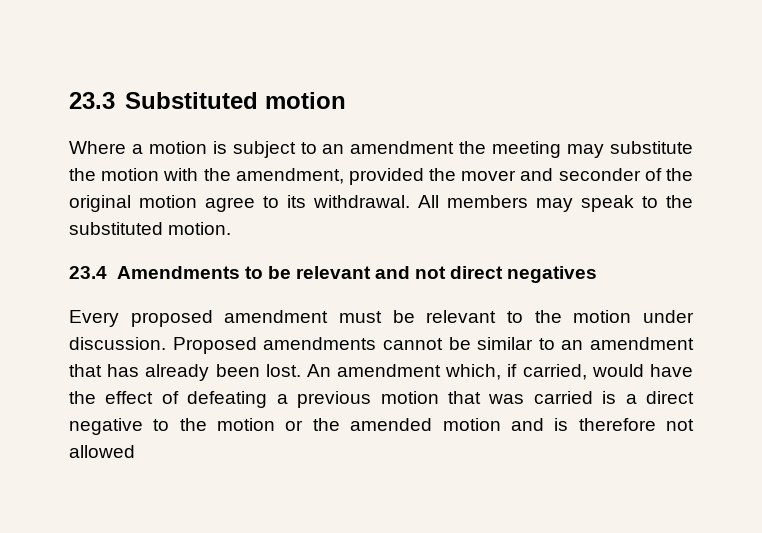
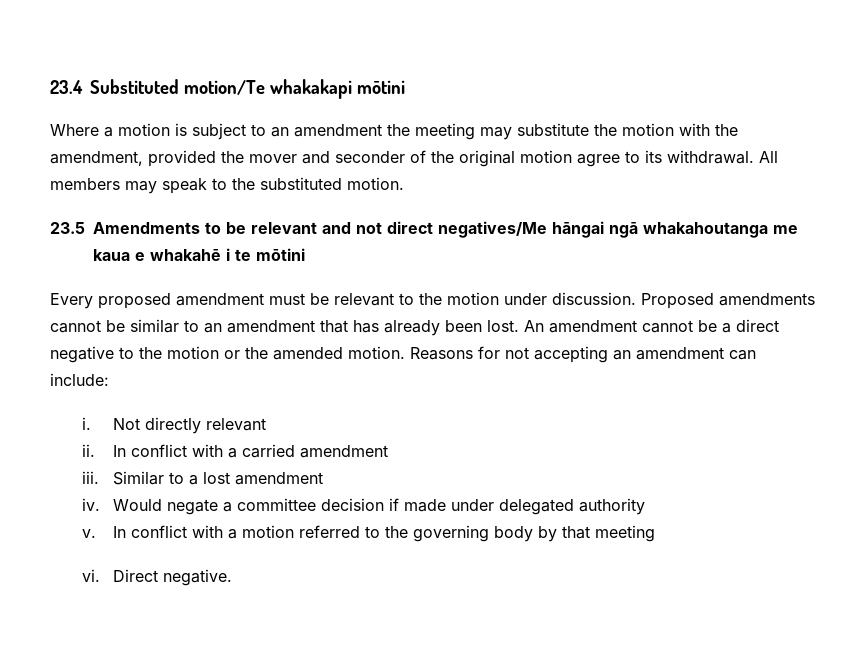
[69,92,346,109] 23.3 Substituted motion -> [50,79,405,99] 23.4 Substituted motion/Te whakakapi mōtini
[69,266,107,279] 23.4 -> [50,222,85,234] 23.5
[507,266,598,283] negatives -> [438,221,798,238] [93,248,305,261] negatives/Me hāngai ngā whakahoutanga me kaua e whakahē i te mōtini
[445,364,694,380] [69,391,617,408] which, if carried, would have the effect of defeating a previous motion that was carried is -> [642,320,717,333] cannot be
[442,418,695,431] [69,445,135,458] motion and is therefore not allowed -> [348,346,756,363] [50,373,109,386] [81,417,267,434] [81,444,389,458] [81,471,324,485] [81,498,646,515] [81,525,656,542] [81,569,233,586] motion. Reasons for not accepting an amendment can include: // i. Not directly relevant // ii. In conflict with a carried amendment // iii. Similar to a lost amendment // iv. Would negate a committee decision if made under delegated authority // v. In conflict with a motion referred to the governing body by that meeting // vi. Direct negative.

